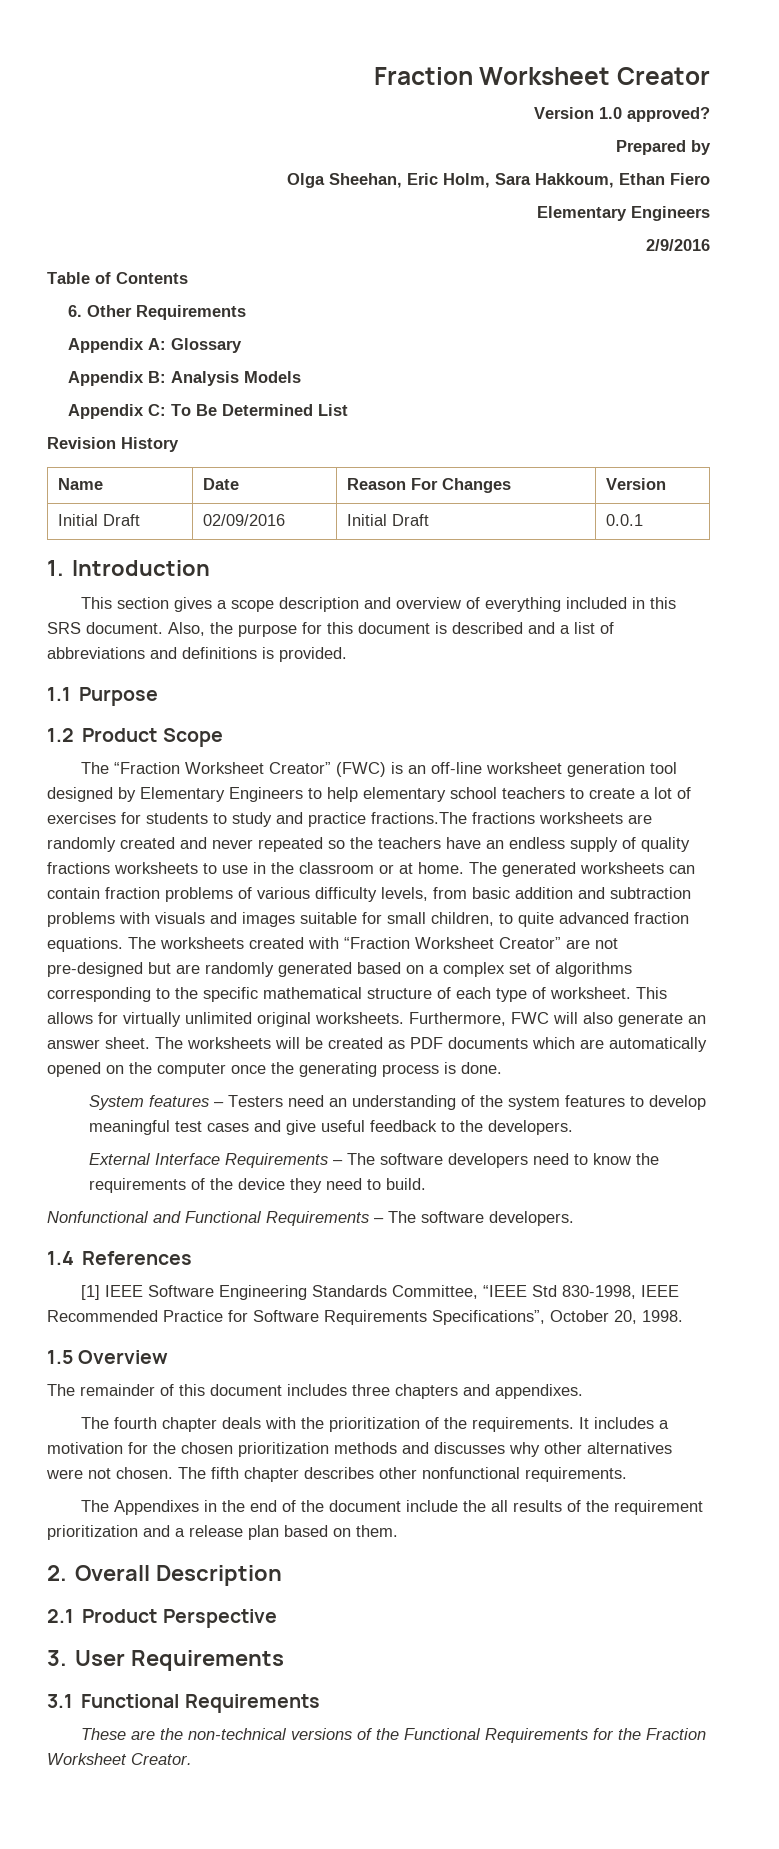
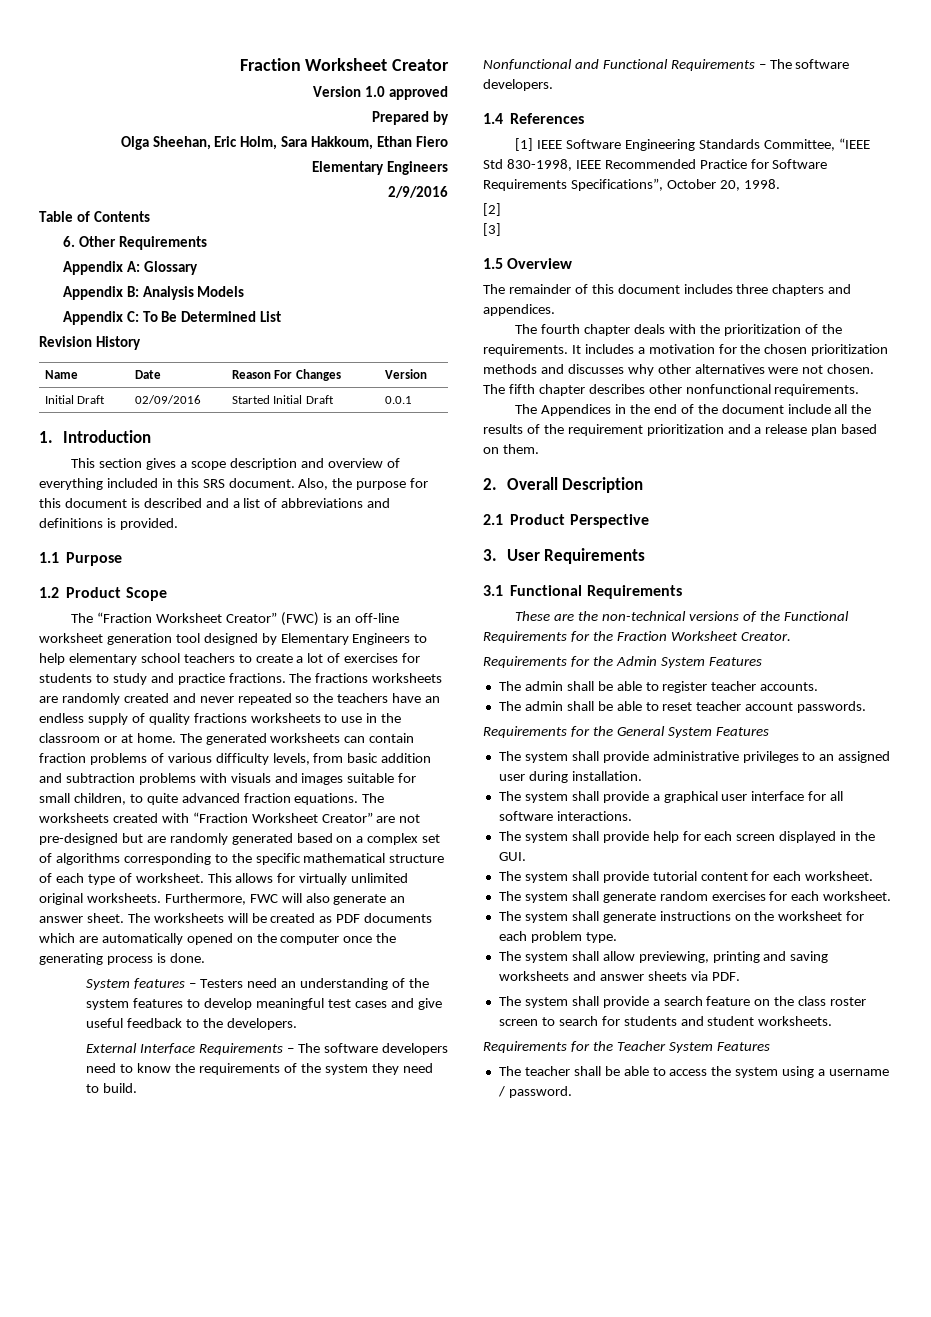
[627,107,710,122] approved? -> [389,86,449,100] approved
(285, 520) none -> [231,395,270,404] Started
[371,812,467,824] fractions.The -> [228,673,312,683] fractions. The
[237,1178,285,1190] device -> [324,1064,368,1075] system
(683, 1316) none -> [483,203,501,216] [483,223,501,236] // [2] // [3]
[495,1384,583,1399] appendixes. -> [483,304,555,316] appendices.
[113,1500,199,1515] Appendixes -> [541,404,612,416] Appendices
[462,1500,508,1512] the all -> [834,404,872,414] all the
(192, 1759) none -> [483,656,762,668] [498,681,819,693] [498,701,867,713] [483,726,769,738] [498,751,891,763] [498,771,642,783] [498,791,844,803] [498,811,632,821] [498,831,876,843] [498,852,526,861] [498,871,874,883] [498,891,892,903] [498,911,865,923] [498,931,617,943] [498,951,829,963] [498,971,740,981] [498,996,867,1008] [498,1016,833,1026] [483,1041,770,1053] [498,1066,890,1078] [497,1086,572,1098] // Requirements for the Admin System Features // The admin shall be able to register teacher accounts. // The admin shall be able to reset teacher account passwords. // Requirements for the General System Features // The system shall provide administrative privileges to an assigned user during installation. // The system shall provide a graphical user interface for all software interactions. // The system shall provide help for each screen displayed in the GUI. // The system shall provide tutorial content for each worksheet. // The system shall generate random exercises for each worksheet. // The system shall generate instructions on the worksheet for each problem type. // The system shall allow previewing, printing and saving worksheets and answer sheets via PDF. // The system shall provide a search feature on the class roster screen to search for students and student worksheets. // Requirements for the Teacher System Features // The teacher shall be able to access the system using a username / password.

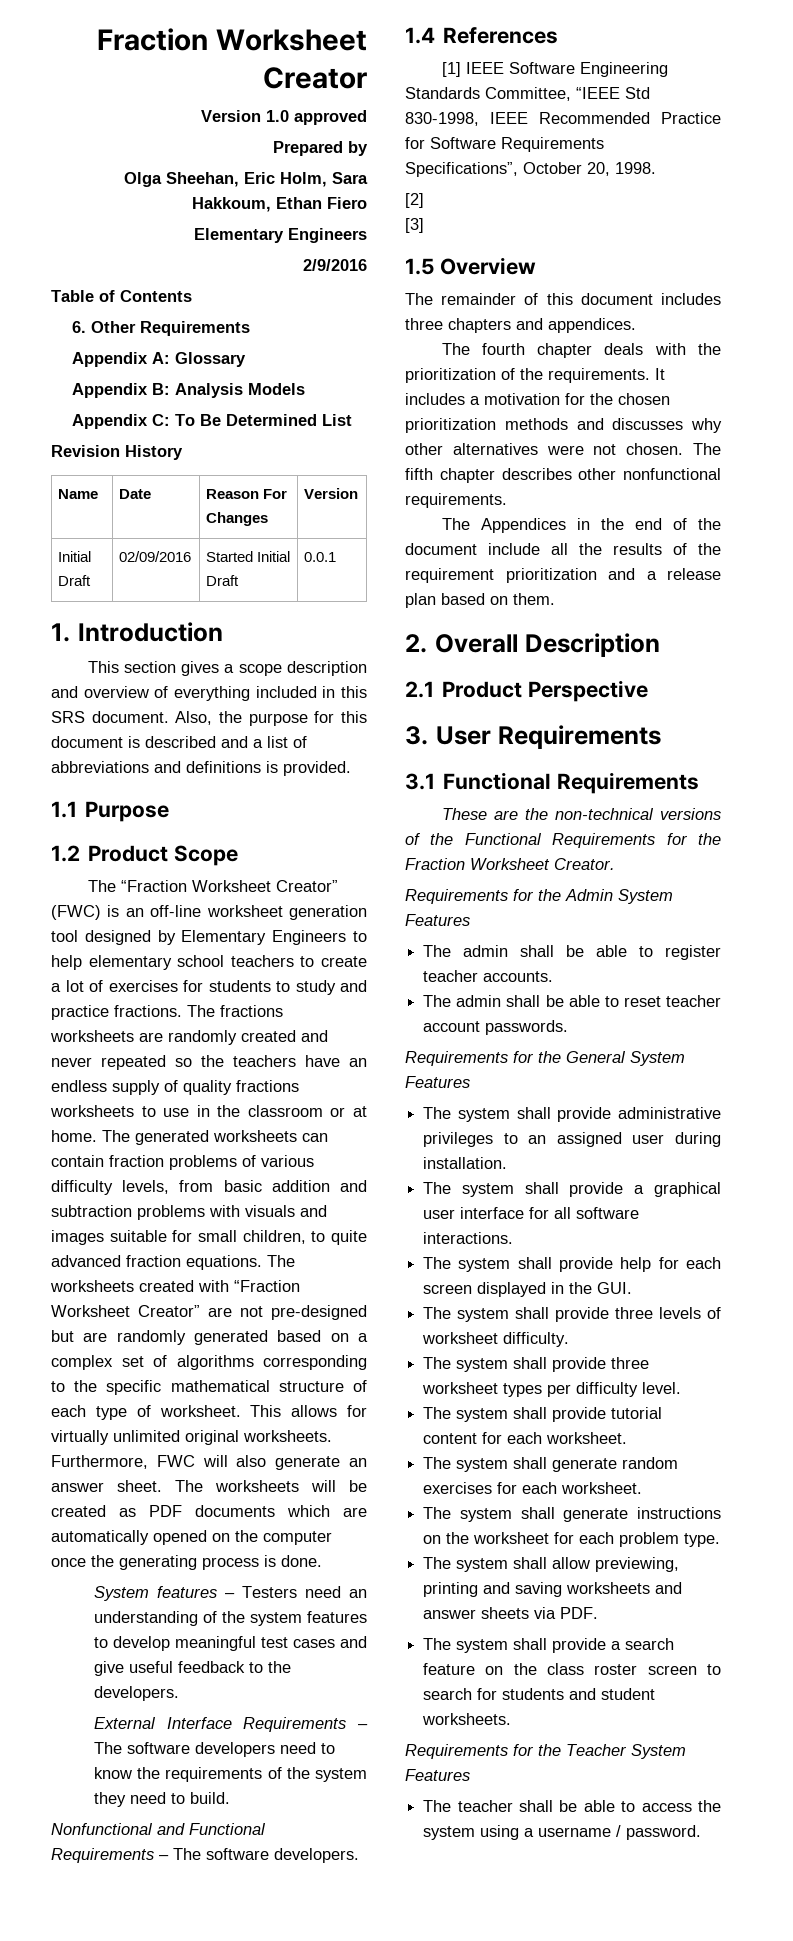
(526, 856) none -> [423,1307,721,1322] [422,1332,570,1347] [423,1357,650,1372] [422,1382,682,1397] // The system shall provide three levels of worksheet difficulty. // The system shall provide three worksheet types per difficulty level.

